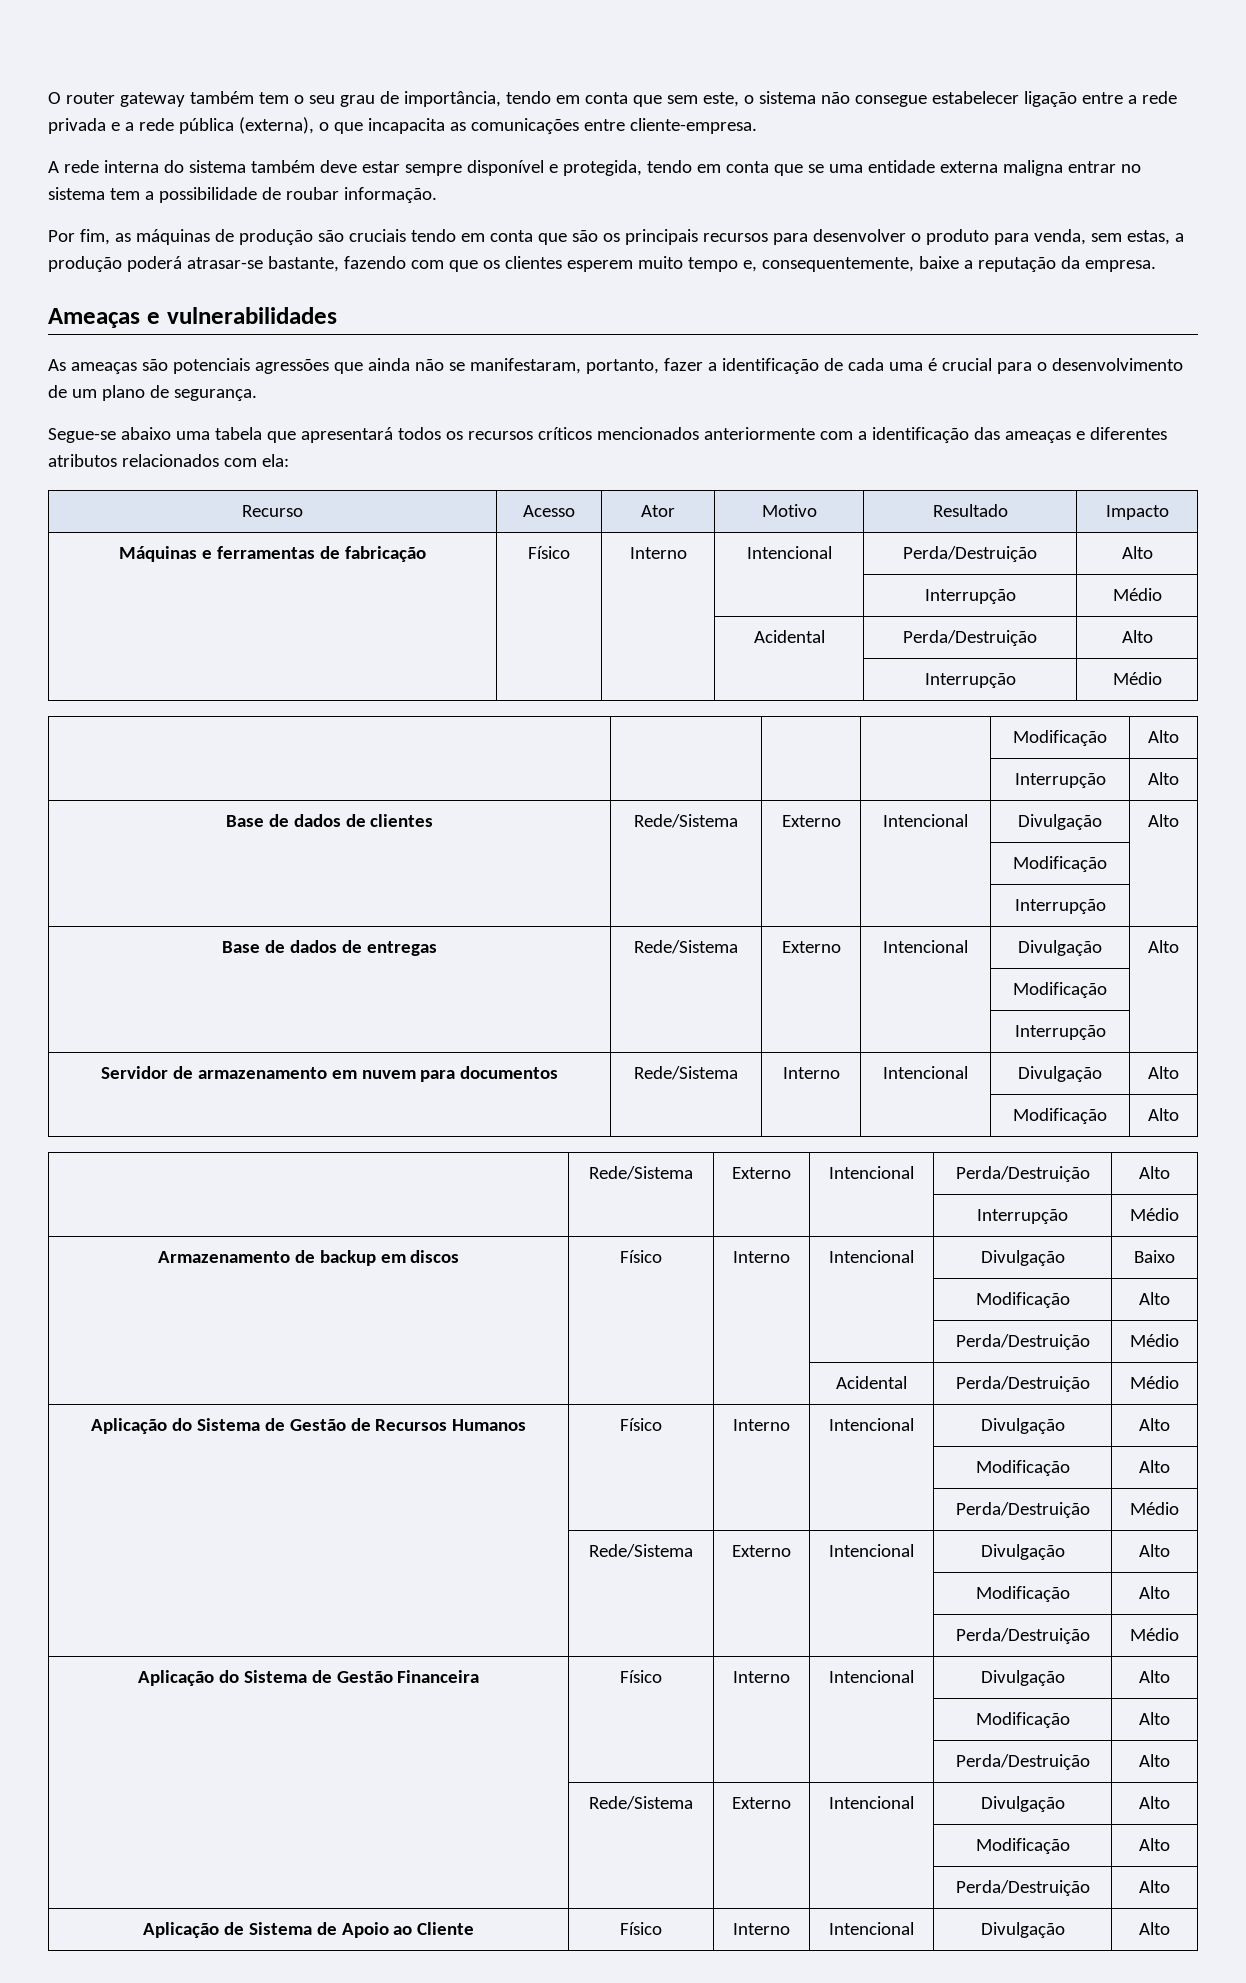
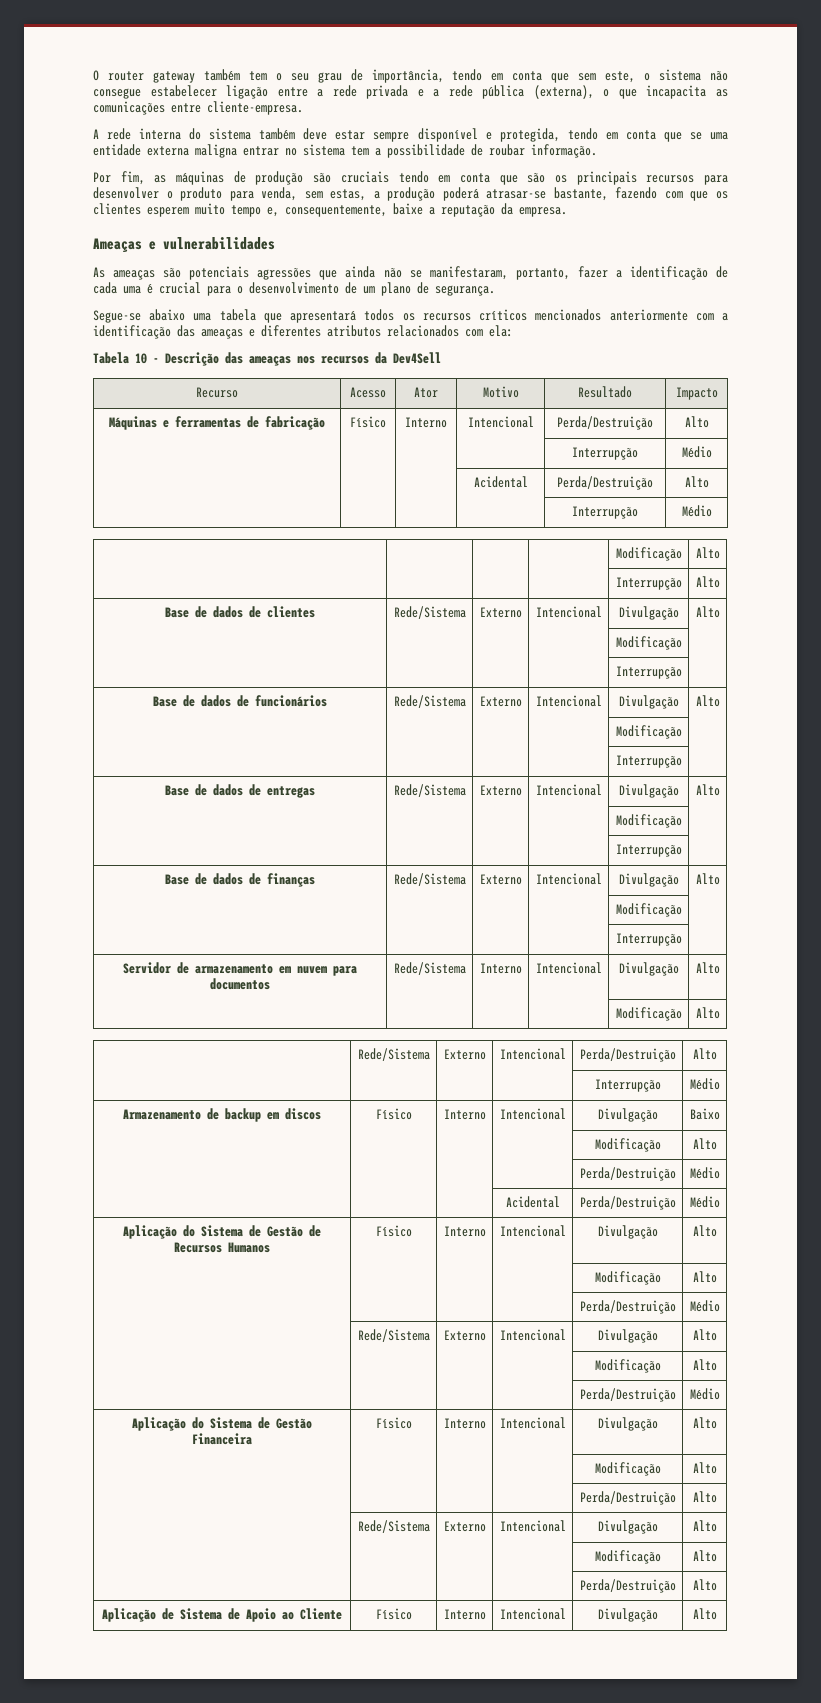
(289, 460) none -> [93,352,441,366] // Tabela 10 - Descrição das ameaças nos recursos da Dev4Sell
(1106, 906) none -> [153,695,327,707] [393,695,466,708] [479,696,522,707] [535,695,602,707] [618,695,679,709] [695,695,720,707] [615,725,682,739] [615,755,682,768] // Base de dados de funcionários | Rede/Sistema | Externo | Intencional | Divulgação | Alto // | | | | Modificação | // | | | | Interrupção |
(1106, 1032) none -> [165,873,315,887] [393,873,466,886] [479,874,522,885] [535,873,602,885] [618,873,679,887] [695,873,720,885] [615,903,682,917] [615,933,682,946] // Base de dados de finanças | Rede/Sistema | Externo | Intencional | Divulgação | Alto // | | | | Modificação | // | | | | Interrupção |

